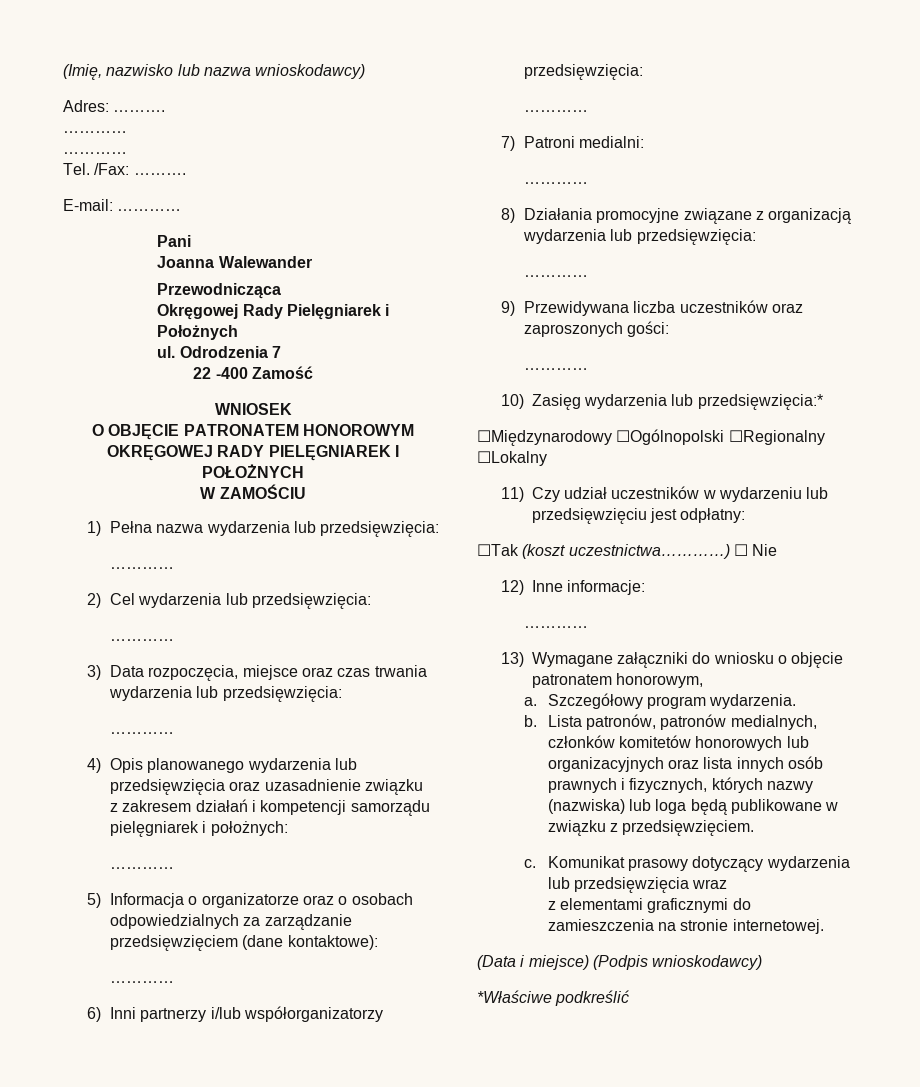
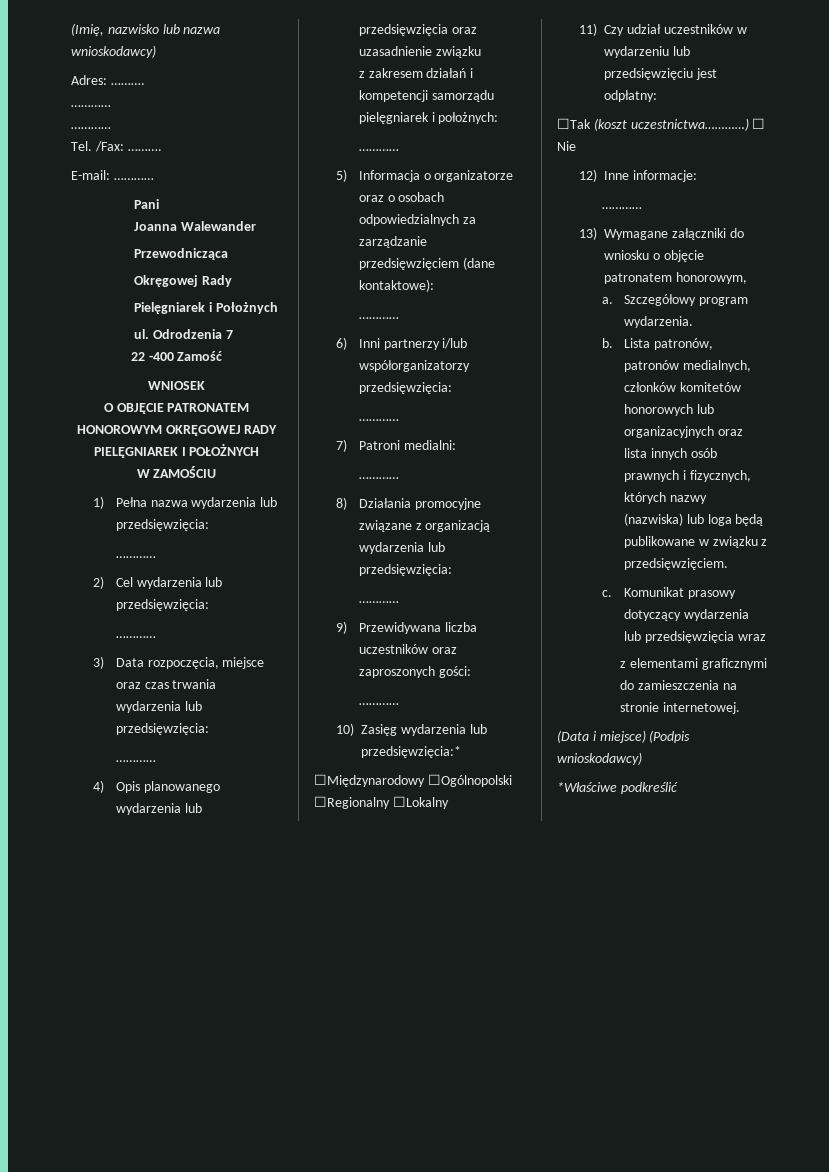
(283, 311) none -> (233, 281) //

